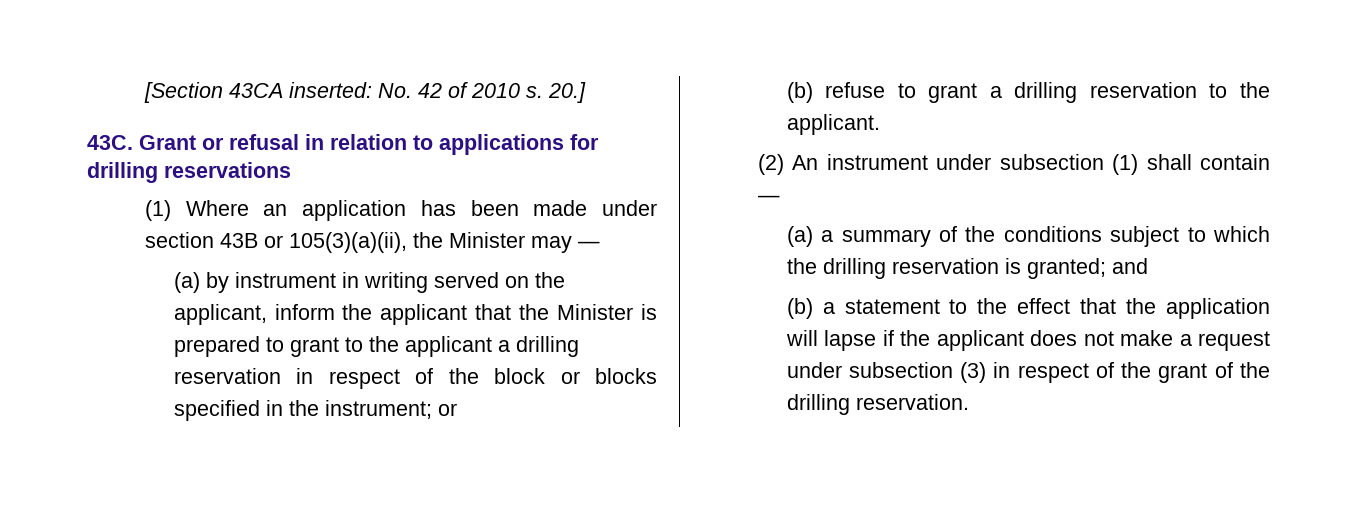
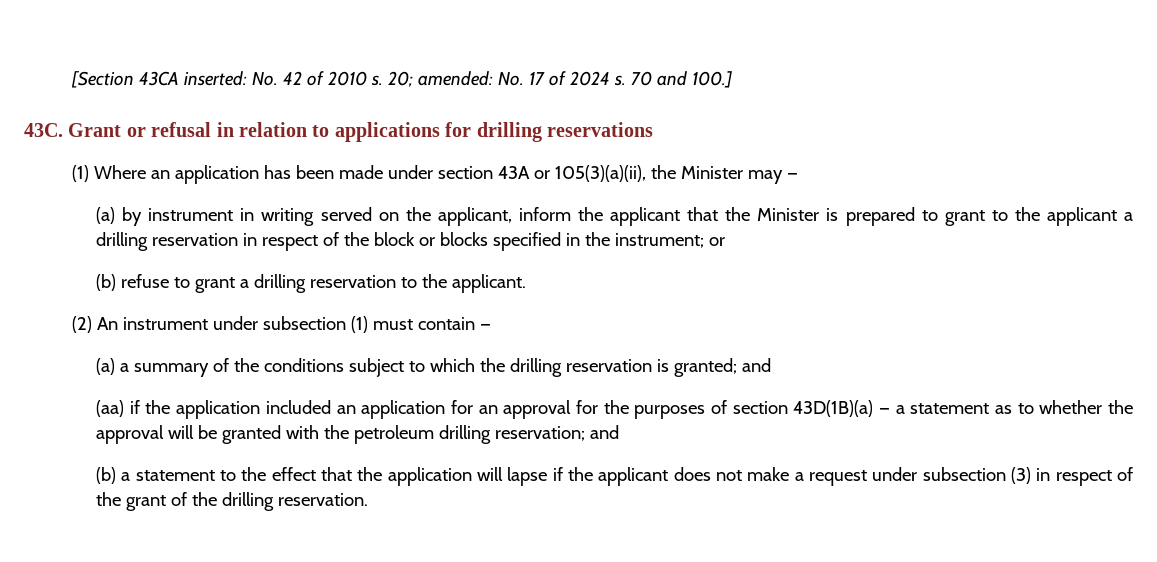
[547,82,586,103] 20.] -> [388,71,733,88] 20; amended: No. 17 of 2024 s. 70 and 100.]
[219,233,258,248] 43B -> [498,166,531,179] 43A
[1146,154,1192,170] shall -> [373,319,414,330] must
(1148, 266) none -> [96,400,1134,419] [96,425,620,444] // (aa) if the application included an application for an approval for the purposes of section 43D(1B)(a) — a statement as to whether the approval will be granted with the petroleum drilling reservation; and

